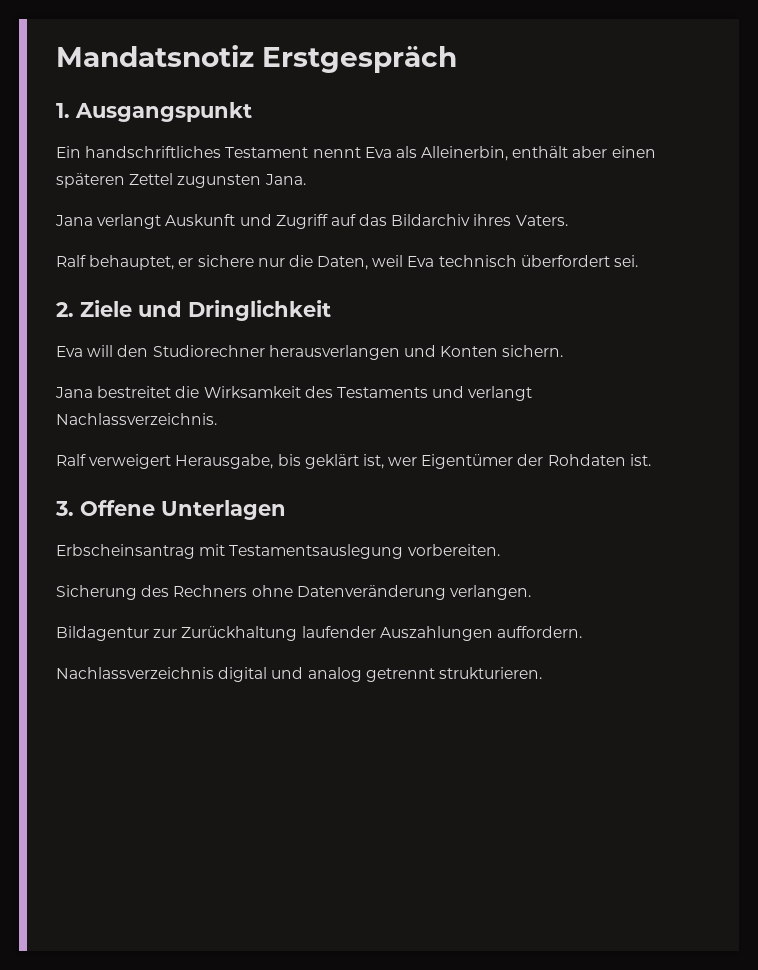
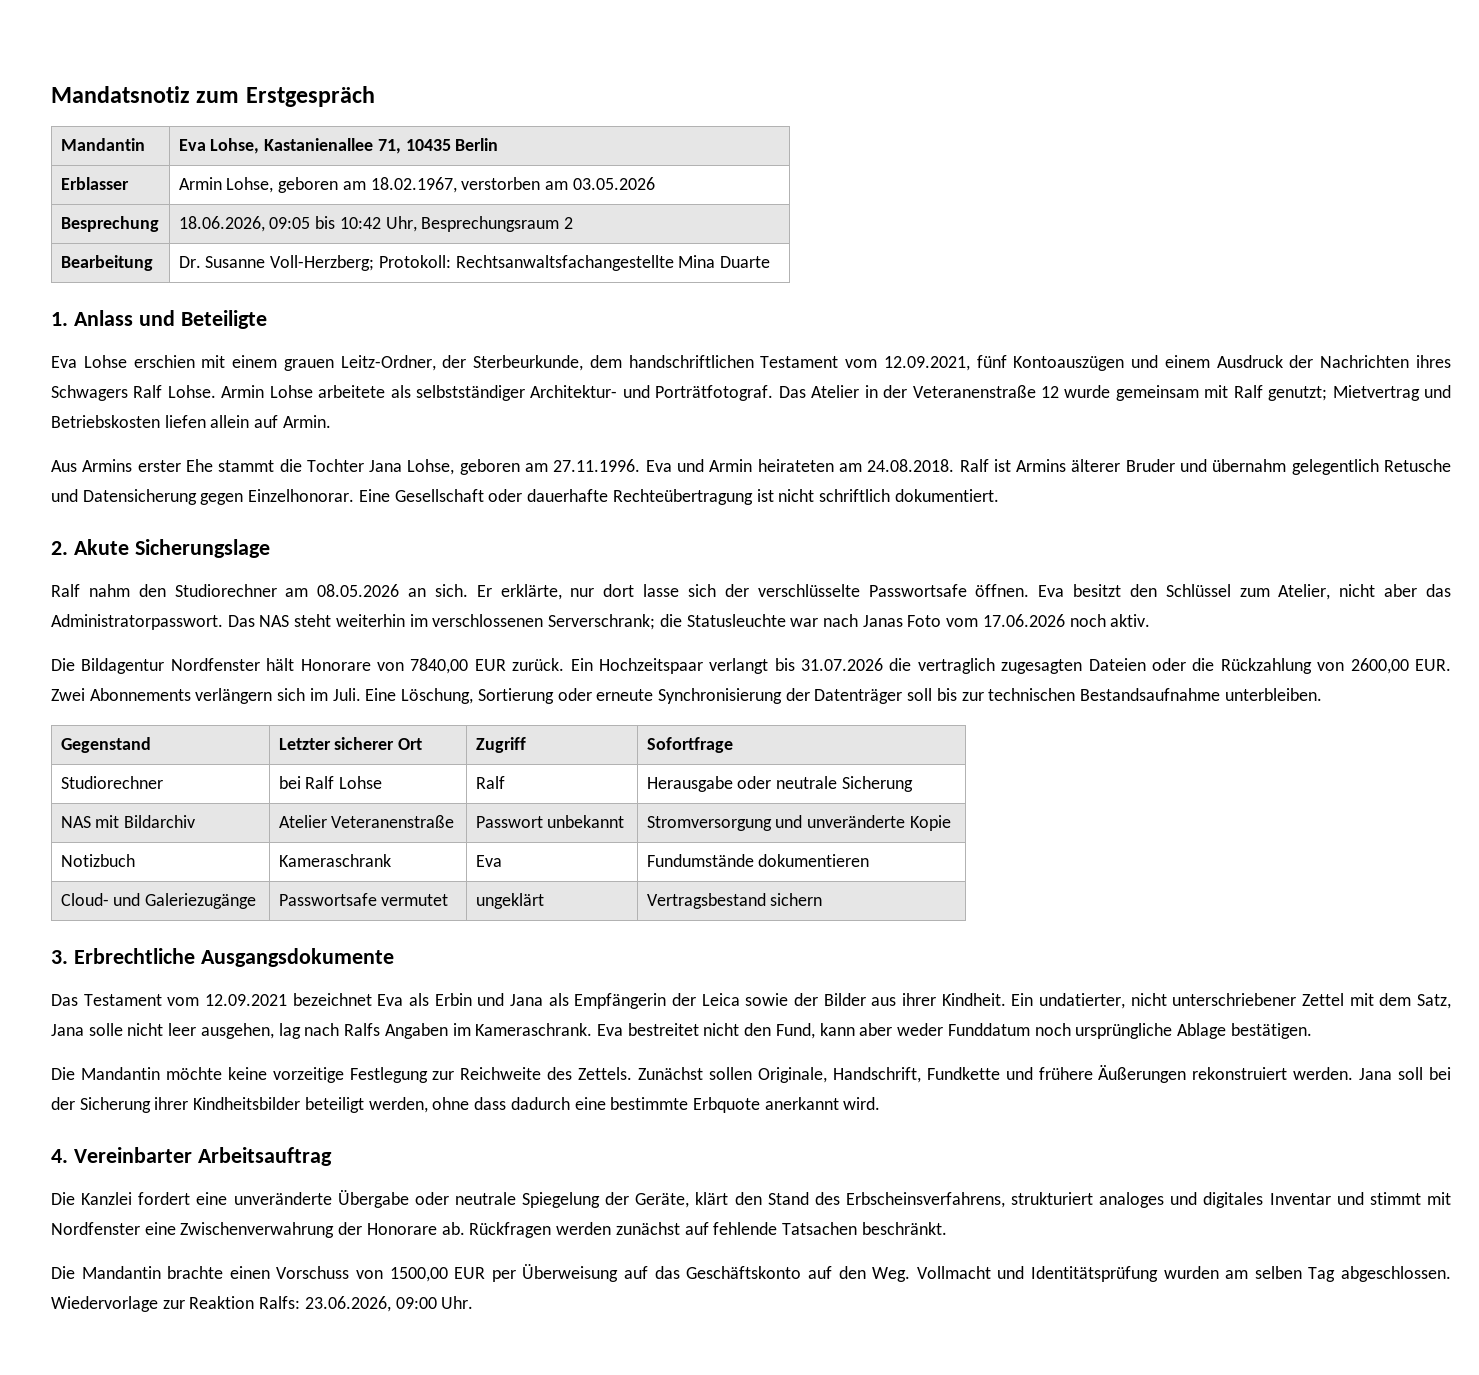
(254, 56) none -> [196,91,240,103] zum
[56,102,252,122] [56,146,656,161] [56,173,306,188] [55,214,568,229] [56,255,639,270] [56,300,331,321] [56,345,564,360] [55,386,533,401] [56,413,217,425] [56,454,651,469] [55,500,286,520] [56,544,500,559] [56,585,531,600] [56,626,582,641] [56,667,542,682] // 1. Ausgangspunkt // Ein handschriftliches Testament nennt Eva als Alleinerbin, enthält aber einen späteren Zettel zugunsten Jana. // Jana verlangt Auskunft und Zugriff auf das Bildarchiv ihres Vaters. // Ralf behauptet, er sichere nur die Daten, weil Eva technisch überfordert sei. // 2. Ziele und Dringlichkeit // Eva will den Studiorechner herausverlangen und Konten sichern. // Jana bestreitet die Wirksamkeit des Testaments und verlangt Nachlassverzeichnis. // Ralf verweigert Herausgabe, bis geklärt ist, wer Eigentümer der Rohdaten ist. // 3. Offene Unterlagen // Erbscheinsantrag mit Testamentsauslegung vorbereiten. // Sicherung des Rechners ohne Datenveränderung verlangen. // Bildagentur zur Zurückhaltung laufender Auszahlungen auffordern. // Nachlassverzeichnis digital und analog getrennt strukturieren. -> [60,138,145,151] [178,138,499,154] [60,177,129,190] [178,177,655,193] [60,216,159,232] [178,216,573,232] [60,255,153,271] [178,255,770,271] [51,310,267,329] [51,355,1452,371] [51,385,1452,401] [51,415,331,428] [51,459,1451,475] [51,489,999,505] [51,539,270,558] [51,584,1451,600] [51,614,1151,630] [51,658,1451,674] [51,688,1322,704] [60,737,151,753] [278,737,423,750] [475,737,526,753] [646,737,733,753] [60,776,163,789] [278,776,383,789] [475,776,505,789] [646,776,913,792] [60,815,196,828] [278,815,455,828] [475,815,625,828] [646,815,951,831] [60,854,135,867] [278,854,391,867] [475,855,502,867] [646,854,870,867] [60,893,257,909] [278,893,449,906] [475,893,544,909] [646,893,823,909] [51,948,394,967] [51,993,1451,1009] [51,1023,1312,1039] [51,1065,1452,1083] [51,1097,881,1113] [51,1147,332,1166] [51,1190,1452,1208] [51,1222,947,1238] [51,1264,1451,1282] [51,1296,474,1312] // Mandantin | Eva Lohse, Kastanienallee 71, 10435 Berlin // Erblasser | Armin Lohse, geboren am 18.02.1967, verstorben am 03.05.2026 // Besprechung | 18.06.2026, 09:05 bis 10:42 Uhr, Besprechungsraum 2 // Bearbeitung | Dr. Susanne Voll-Herzberg; Protokoll: Rechtsanwaltsfachangestellte Mina Duarte // 1. Anlass und Beteiligte // Eva Lohse erschien mit einem grauen Leitz-Ordner, der Sterbeurkunde, dem handschriftlichen Testament vom 12.09.2021, fünf Kontoauszügen und einem Ausdruck der Nachrichten ihres Schwagers Ralf Lohse. Armin Lohse arbeitete als selbstständiger Architektur- und Porträtfotograf. Das Atelier in der Veteranenstraße 12 wurde gemeinsam mit Ralf genutzt; Mietvertrag und Betriebskosten liefen allein auf Armin. // Aus Armins erster Ehe stammt die Tochter Jana Lohse, geboren am 27.11.1996. Eva und Armin heirateten am 24.08.2018. Ralf ist Armins älterer Bruder und übernahm gelegentlich Retusche und Datensicherung gegen Einzelhonorar. Eine Gesellschaft oder dauerhafte Rechteübertragung ist nicht schriftlich dokumentiert. // 2. Akute Sicherungslage // Ralf nahm den Studiorechner am 08.05.2026 an sich. Er erklärte, nur dort lasse sich der verschlüsselte Passwortsafe öffnen. Eva besitzt den Schlüssel zum Atelier, nicht aber das Administratorpasswort. Das NAS steht weiterhin im verschlossenen Serverschrank; die Statusleuchte war nach Janas Foto vom 17.06.2026 noch aktiv. // Die Bildagentur Nordfenster hält Honorare von 7840,00 EUR zurück. Ein Hochzeitspaar verlangt bis 31.07.2026 die vertraglich zugesagten Dateien oder die Rückzahlung von 2600,00 EUR. Zwei Abonnements verlängern sich im Juli. Eine Löschung, Sortierung oder erneute Synchronisierung der Datenträger soll bis zur technischen Bestandsaufnahme unterbleiben. // Gegenstand | Letzter sicherer Ort | Zugriff | Sofortfrage // Studiorechner | bei Ralf Lohse | Ralf | Herausgabe oder neutrale Sicherung // NAS mit Bildarchiv | Atelier Veteranenstraße | Passwort unbekannt | Stromversorgung und unveränderte Kopie // Notizbuch | Kameraschrank | Eva | Fundumstände dokumentieren // Cloud- und Galeriezugänge | Passwortsafe vermutet | ungeklärt | Vertragsbestand sichern // 3. Erbrechtliche Ausgangsdokumente // Das Testament vom 12.09.2021 bezeichnet Eva als Erbin und Jana als Empfängerin der Leica sowie der Bilder aus ihrer Kindheit. Ein undatierter, nicht unterschriebener Zettel mit dem Satz, Jana solle nicht leer ausgehen, lag nach Ralfs Angaben im Kameraschrank. Eva bestreitet nicht den Fund, kann aber weder Funddatum noch ursprüngliche Ablage bestätigen. // Die Mandantin möchte keine vorzeitige Festlegung zur Reichweite des Zettels. Zunächst sollen Originale, Handschrift, Fundkette und frühere Äußerungen rekonstruiert werden. Jana soll bei der Sicherung ihrer Kindheitsbilder beteiligt werden, ohne dass dadurch eine bestimmte Erbquote anerkannt wird. // 4. Vereinbarter Arbeitsauftrag // Die Kanzlei fordert eine unveränderte Übergabe oder neutrale Spiegelung der Geräte, klärt den Stand des Erbscheinsverfahrens, strukturiert analoges und digitales Inventar und stimmt mit Nordfenster eine Zwischenverwahrung der Honorare ab. Rückfragen werden zunächst auf fehlende Tatsachen beschränkt. // Die Mandantin brachte einen Vorschuss von 1500,00 EUR per Überweisung auf das Geschäftskonto auf den Weg. Vollmacht und Identitätsprüfung wurden am selben Tag abgeschlossen. Wiedervorlage zur Reaktion Ralfs: 23.06.2026, 09:00 Uhr.

